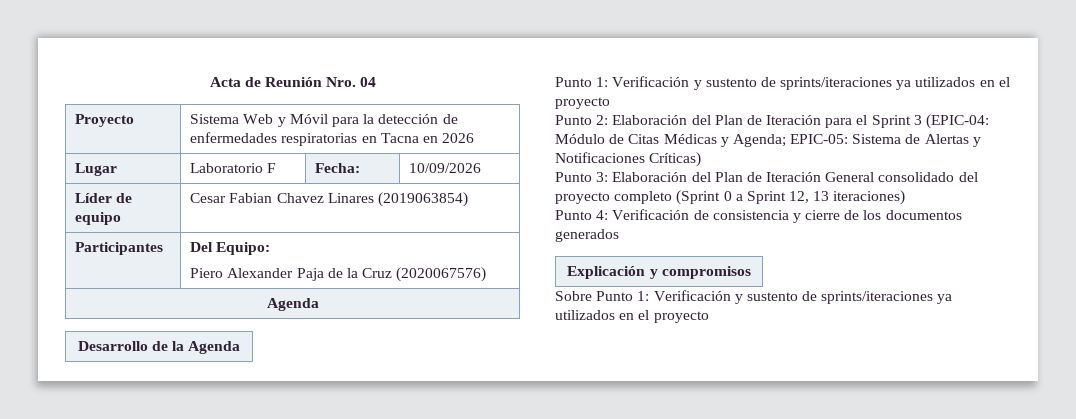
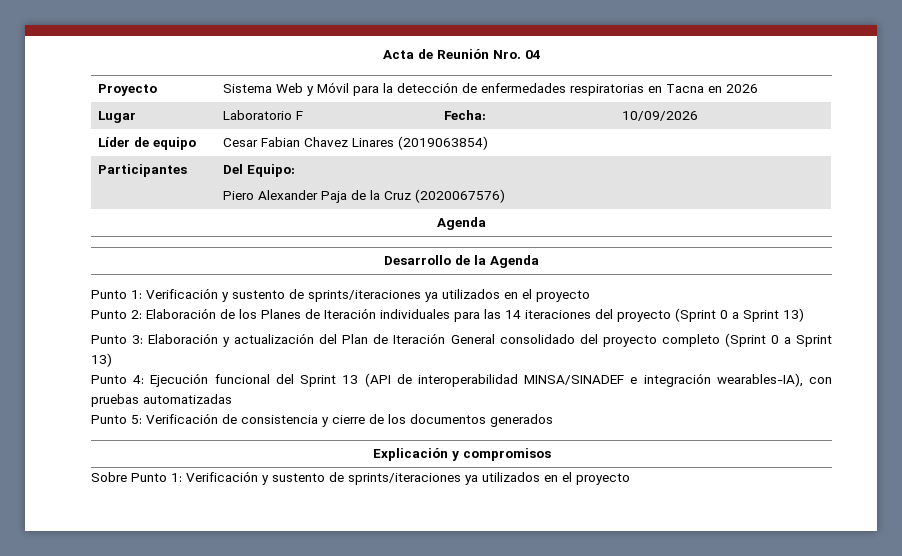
[691,114,990,129] [555,134,981,147] [555,152,702,167] del Plan de Iteración para el Sprint 3 (EPIC-04: Módulo de Citas Médicas y Agenda; EPIC-05: Sistema de Alertas y Notificaciones Críticas) -> [220,308,804,322] de los Planes de Iteración individuales para las 14 iteraciones del proyecto (Sprint 0 a Sprint 13)
(688, 177) none -> [223,333,315,347] y actualización
[789,190,906,205] 12, 13 iteraciones) -> [91,353,112,367] 13)
(609, 215) none -> [150,373,832,387] [91,394,232,407] [91,415,142,424] Ejecución funcional del Sprint 13 (API de interoperabilidad MINSA/SINADEF e integración wearables-IA), con pruebas automatizadas // Punto 5:

